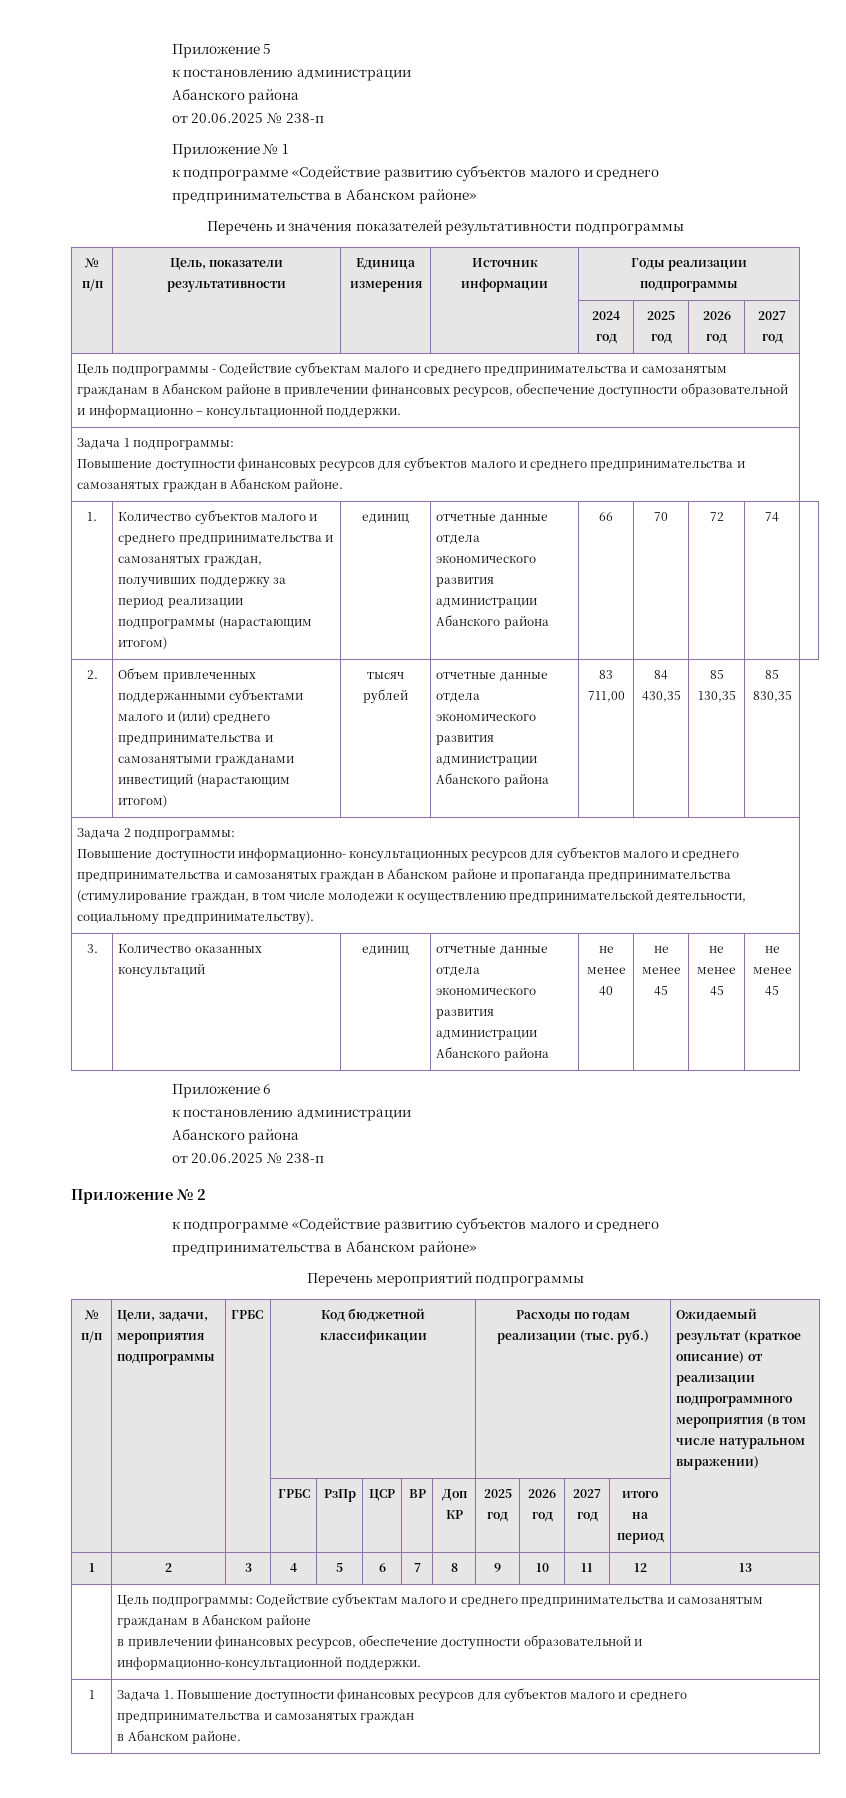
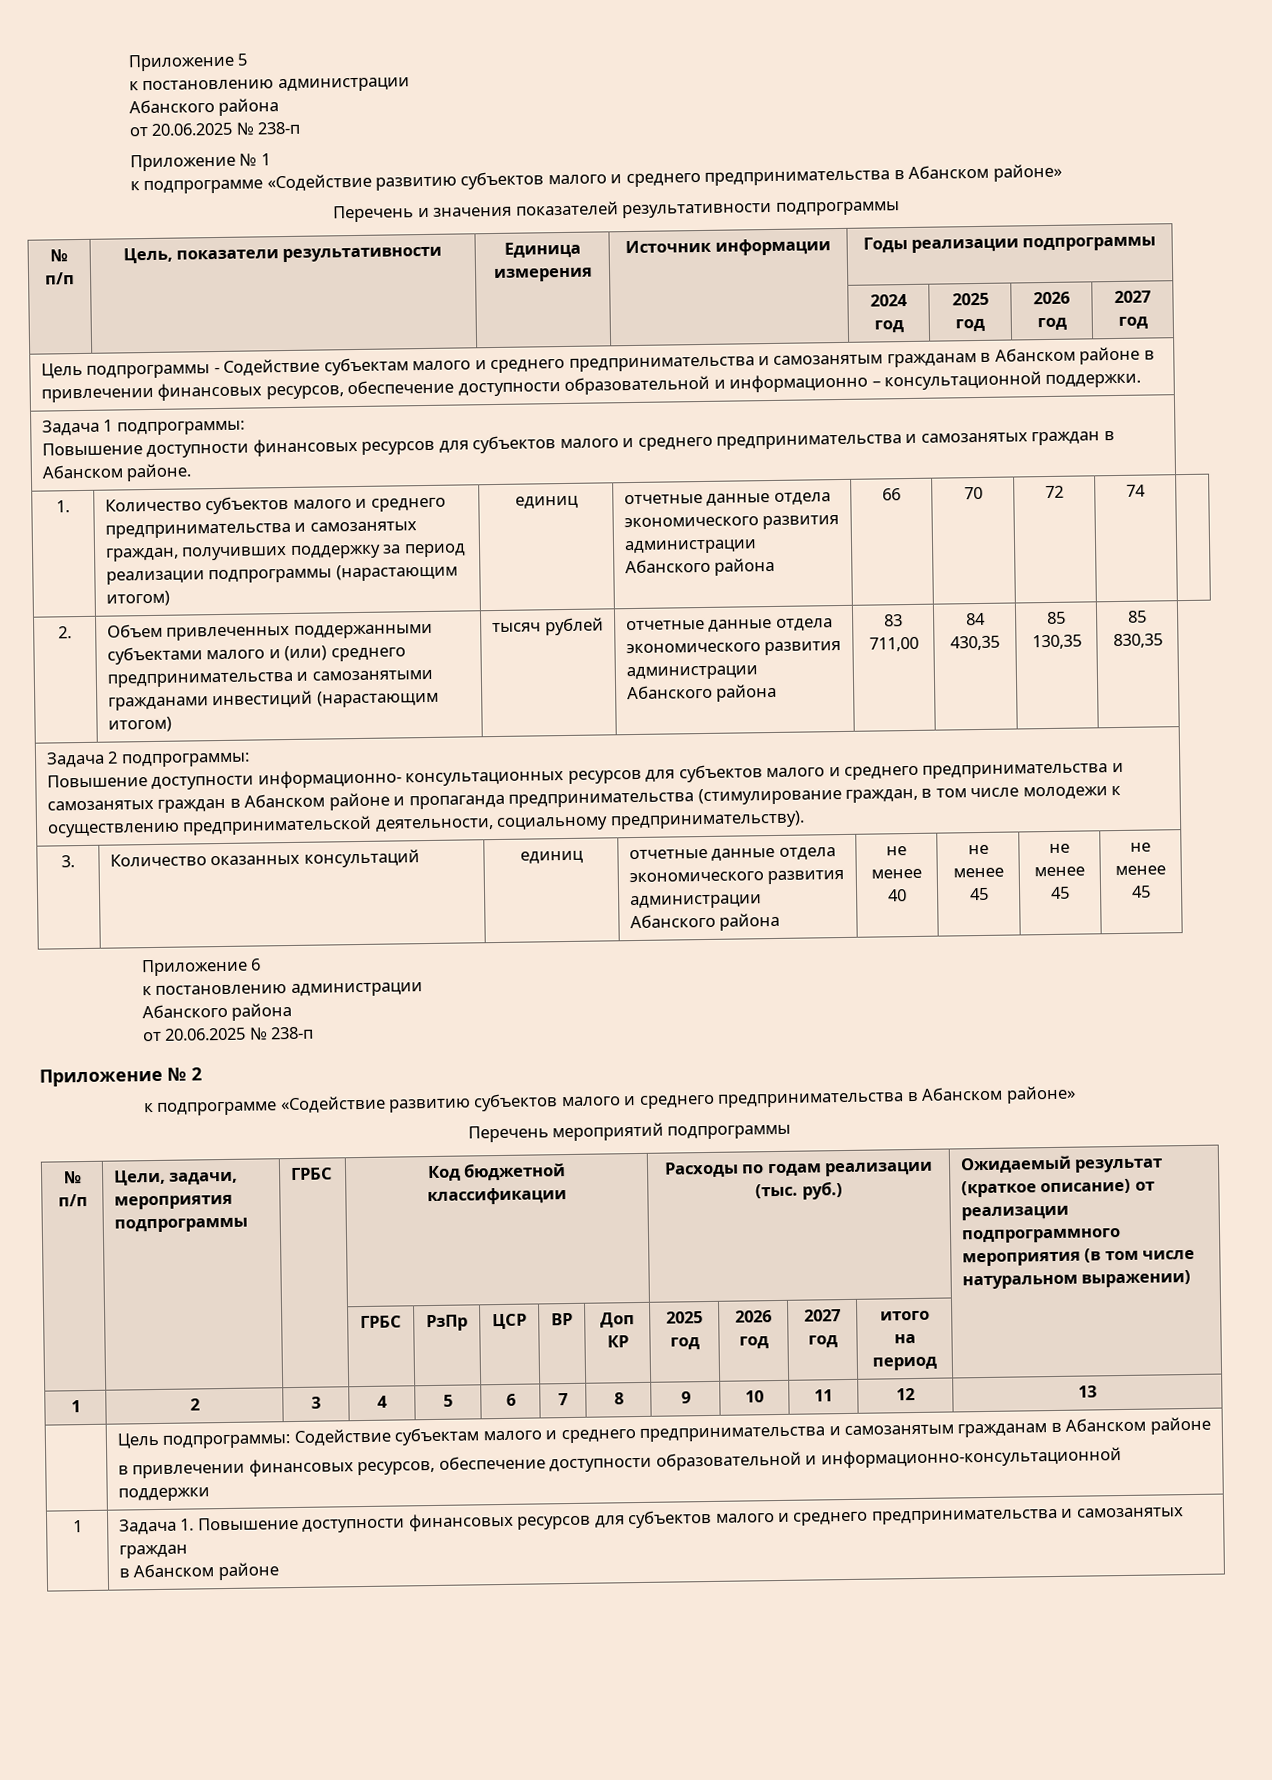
[345,1659,421,1670] поддержки. -> [117,1487,210,1502] поддержки
[191,1731,241,1744] районе. -> [217,1562,279,1581] районе

